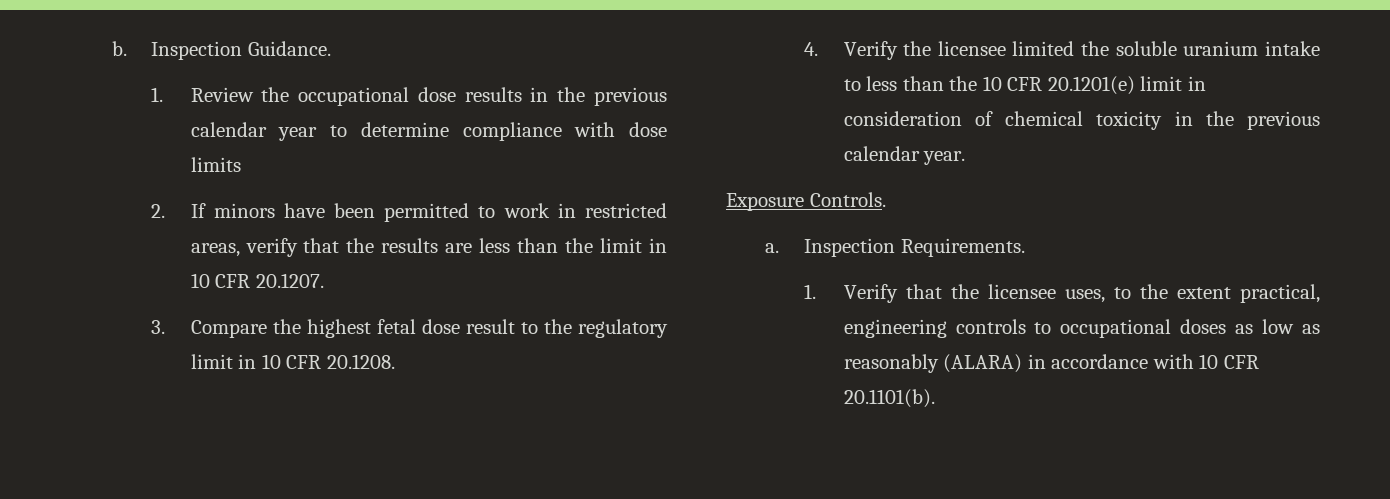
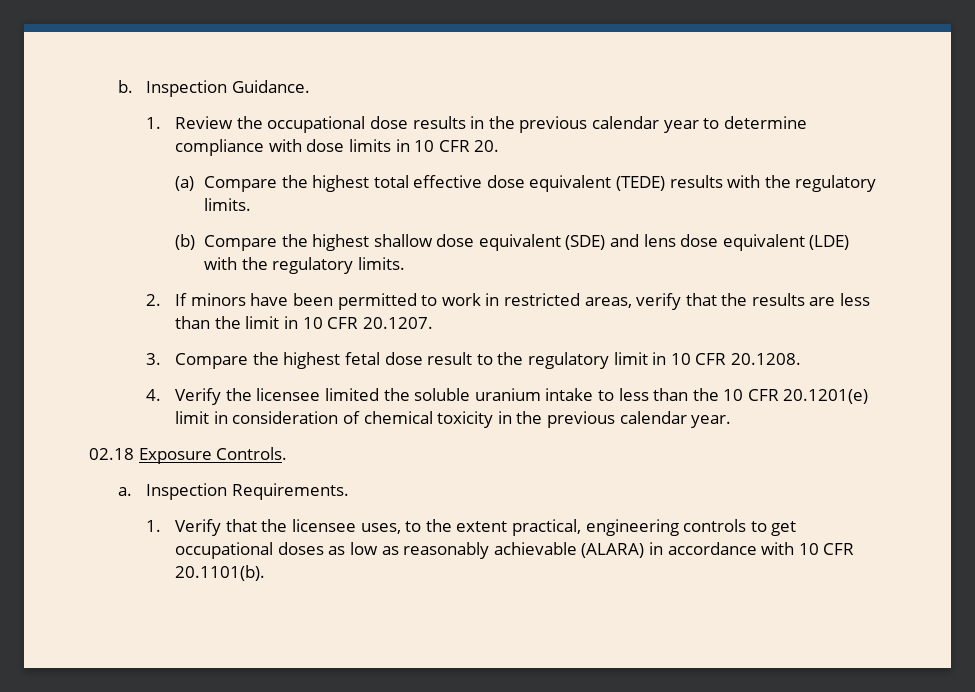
(241, 164) none -> [395,139,500,152] [175,175,877,192] [203,198,251,211] [175,234,850,251] [203,257,405,274] in 10 CFR 20. // (a) Compare the highest total effective dose equivalent (TEDE) results with the regulatory limits. // (b) Compare the highest shallow dose equivalent (SDE) and lens dose equivalent (LDE) with the regulatory limits.
(966, 158) none -> [89,448,134,460] 02.18
(1052, 328) none -> [771,521,797,536] get
(939, 363) none -> [493,542,577,555] achievable

